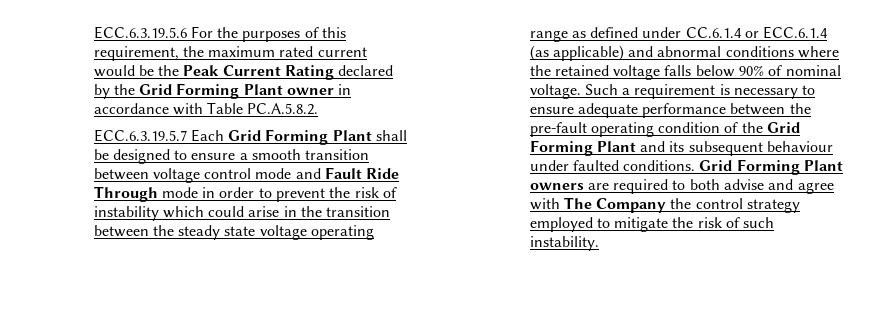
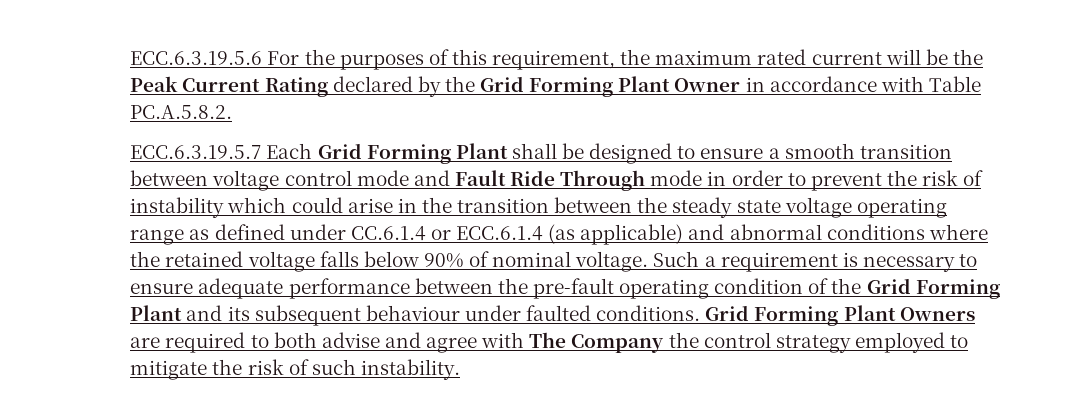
[93,65,135,77] would -> [885,49,921,65] will
[287,87,335,95] owner -> [674,78,741,92] Owner
[529,182,584,190] owners -> [899,307,975,321] Owners

